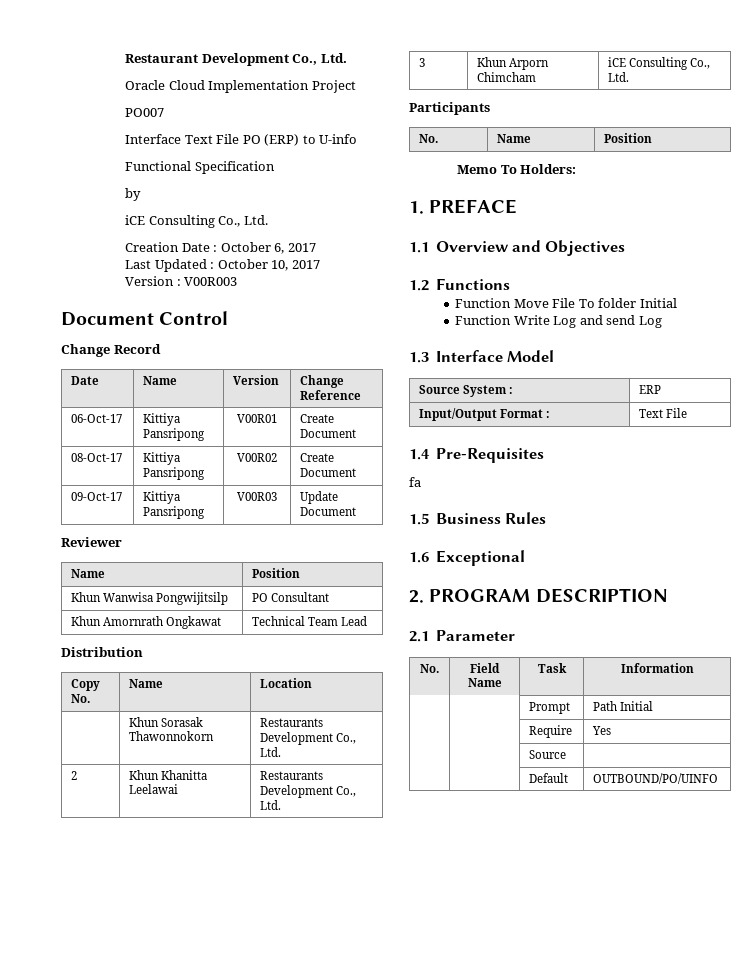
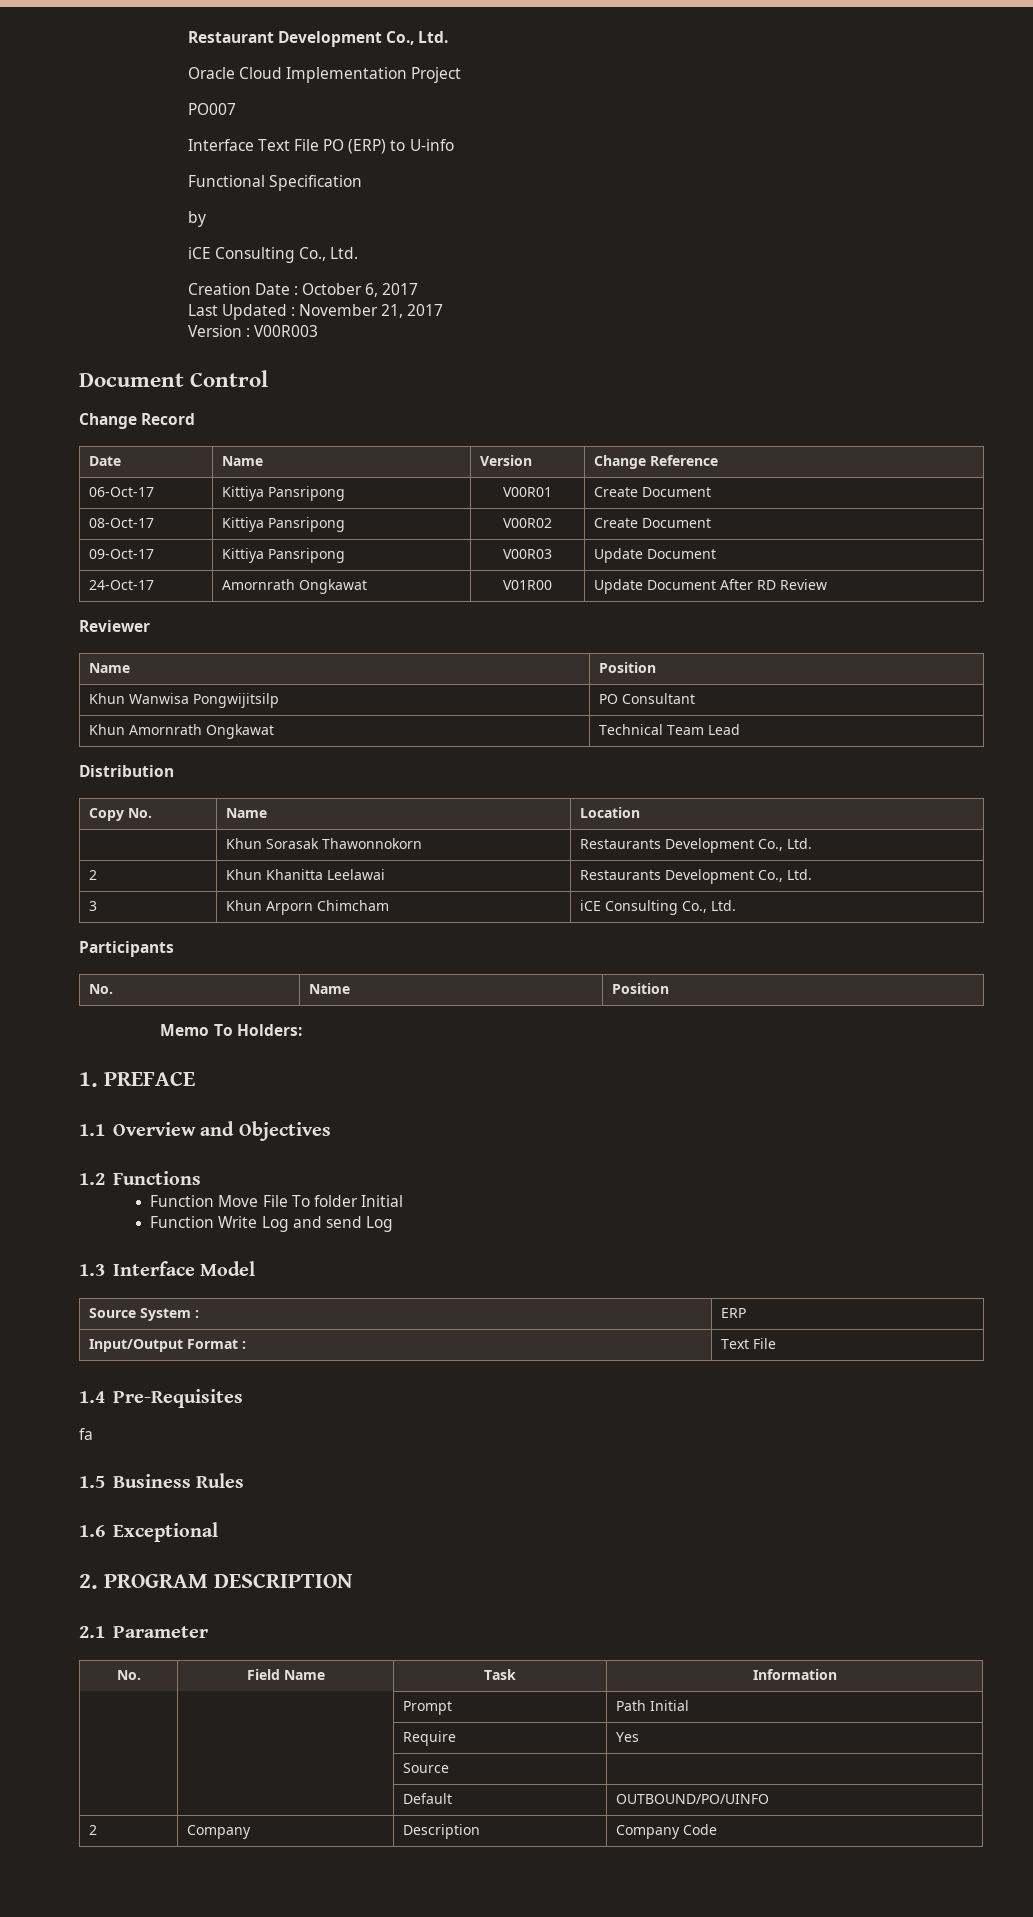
[217,259,289,271] October 10, -> [299,304,404,318] November 21,
(357, 511) none -> [89,580,155,590] [222,579,368,594] [503,580,552,590] [594,579,828,594] // 24-Oct-17 | Amornrath Ongkawat | V01R00 | Update Document After RD Review
(719, 778) none -> [89,1825,98,1835] [187,1825,252,1839] [403,1824,481,1839] [616,1824,718,1839] // 2 | Company | Description | Company Code

